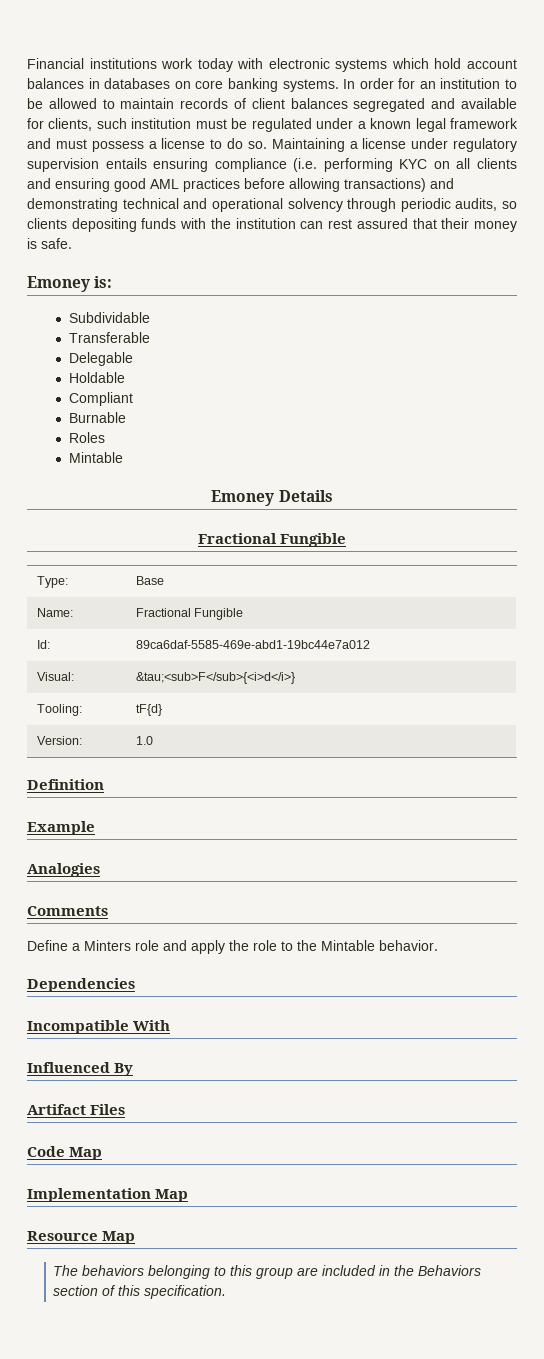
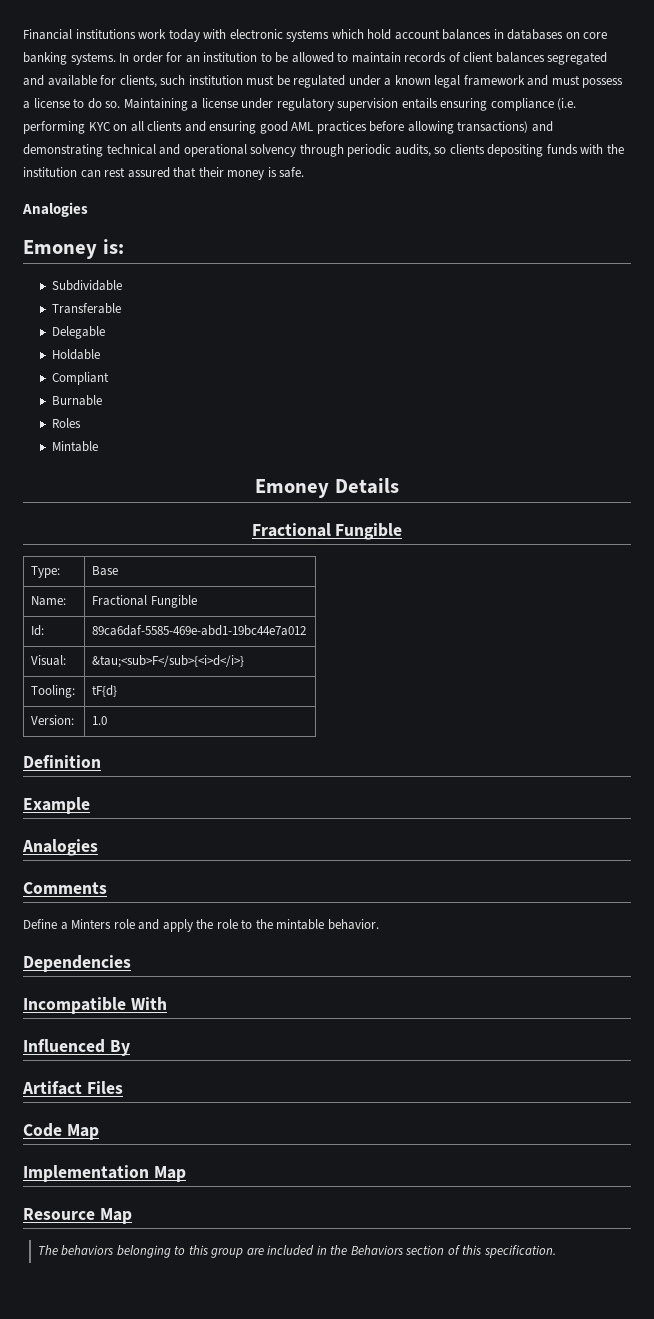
(72, 243) none -> [22,202,88,217] // Analogies
[321,940,375,951] Mintable -> [276,919,325,930] mintable

